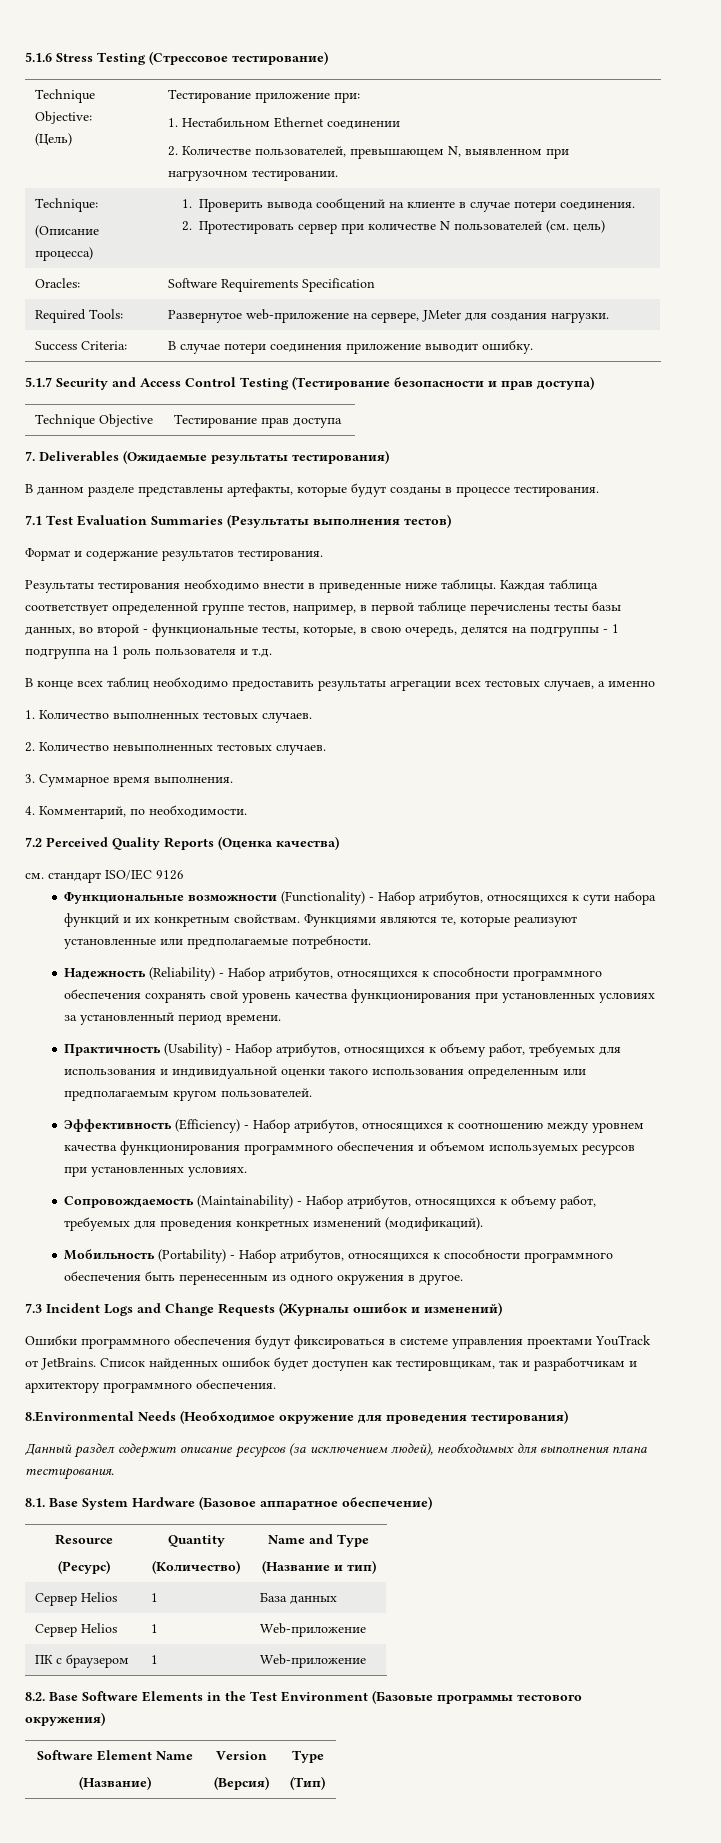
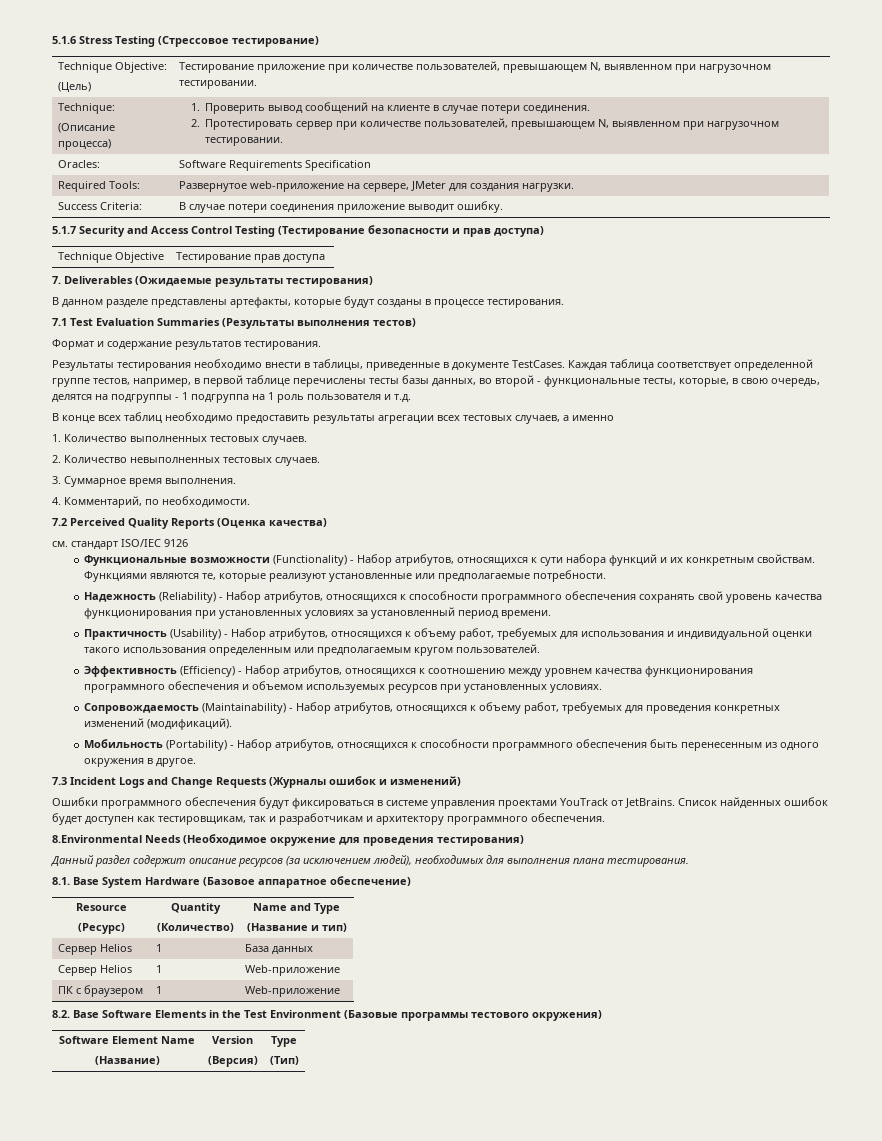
[333,92,360,103] [167,117,400,129] [167,146,251,156] при: // 1. Нестабильном Ethernet соединении // 2. Количестве -> [327,64,413,73] при количестве
[267,202,314,210] вывода -> [268,105,304,114] вывод
[440,220,606,233] N пользователей (см. цель) -> [424,118,780,130] [205,137,284,146] пользователей, превышающем N, выявленном при нагрузочном тестировании.
[319,579,496,593] приведенные ниже таблицы. -> [313,359,565,371] таблицы, приведенные в документе TestCases.

